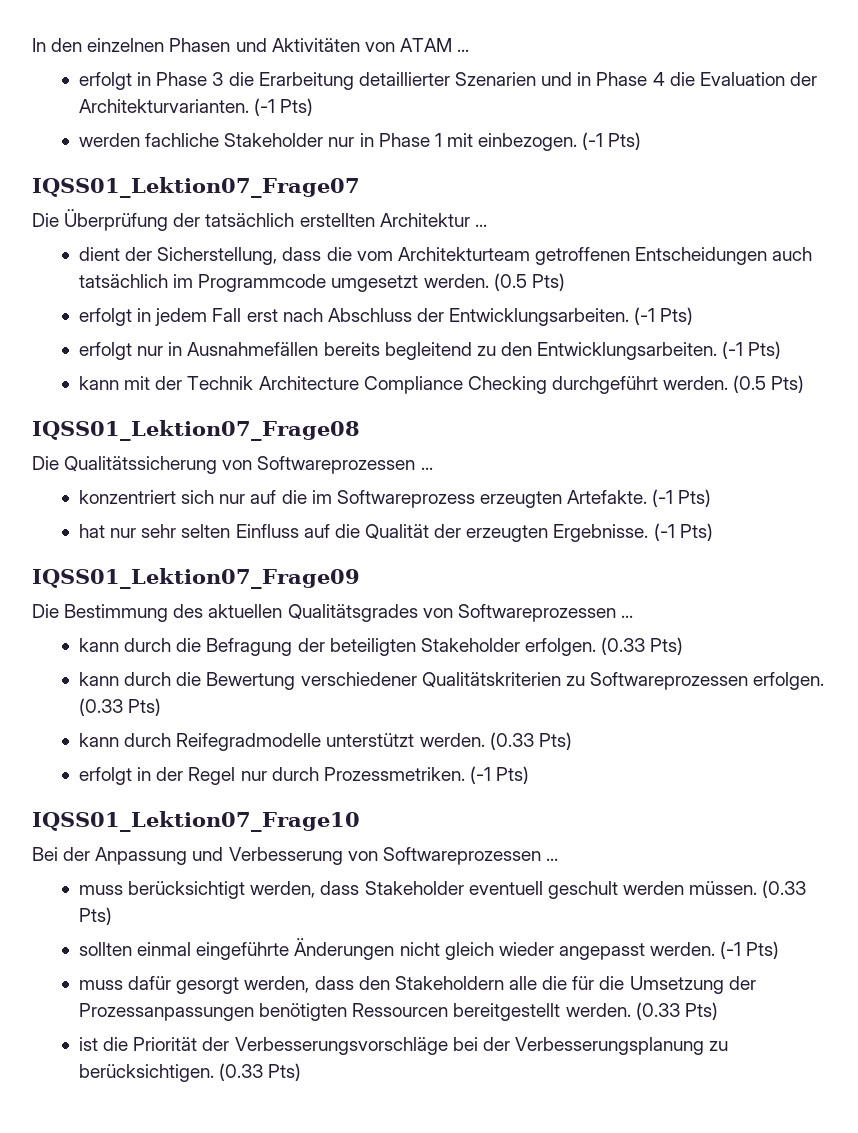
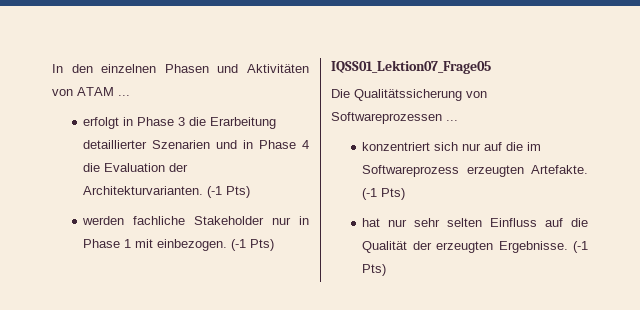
[32,177,360,198] [32,209,487,231] [79,247,813,265] [79,273,565,292] [79,307,694,326] [79,341,782,360] [79,375,805,394] [32,420,360,441] IQSS01_Lektion07_Frage07 // Die Überprüfung der tatsächlich erstellten Architektur ... // dient der Sicherstellung, dass die vom Architekturteam getroffenen Entscheidungen auch tatsächlich im Programmcode umgesetzt werden. (0.5 Pts) // erfolgt in jedem Fall erst nach Abschluss der Entwicklungsarbeiten. (-1 Pts) // erfolgt nur in Ausnahmefällen bereits begleitend zu den Entwicklungsarbeiten. (-1 Pts) // kann mit der Technik Architecture Compliance Checking durchgeführt werden. (0.5 Pts) // IQSS01_Lektion07_Frage08 -> [331,60,491,74] IQSS01_Lektion07_Frage05
[32,568,360,589] [32,604,633,622] [79,637,684,656] [79,672,825,690] [79,698,162,716] [79,732,572,751] [79,766,530,785] [32,811,360,832] [32,847,558,865] [79,880,807,899] [79,907,113,925] [79,938,780,960] [79,976,756,994] [79,1002,718,1021] [79,1037,729,1055] [79,1063,302,1082] // IQSS01_Lektion07_Frage09 // Die Bestimmung des aktuellen Qualitätsgrades von Softwareprozessen ... // kann durch die Befragung der beteiligten Stakeholder erfolgen. (0.33 Pts) // kann durch die Bewertung verschiedener Qualitätskriterien zu Softwareprozessen erfolgen. (0.33 Pts) // kann durch Reifegradmodelle unterstützt werden. (0.33 Pts) // erfolgt in der Regel nur durch Prozessmetriken. (-1 Pts) // IQSS01_Lektion07_Frage10 // Bei der Anpassung und Verbesserung von Softwareprozessen ... // muss berücksichtigt werden, dass Stakeholder eventuell geschult werden müssen. (0.33 Pts) // sollten einmal eingeführte Änderungen nicht gleich wieder angepasst werden. (-1 Pts) // muss dafür gesorgt werden, dass den Stakeholdern alle die für die Umsetzung der Prozessanpassungen benötigten Ressourcen bereitgestellt werden. (0.33 Pts) // ist die Priorität der Verbesserungsvorschläge bei der Verbesserungsplanung zu berücksichtigen. (0.33 Pts) -> (387, 270) none

